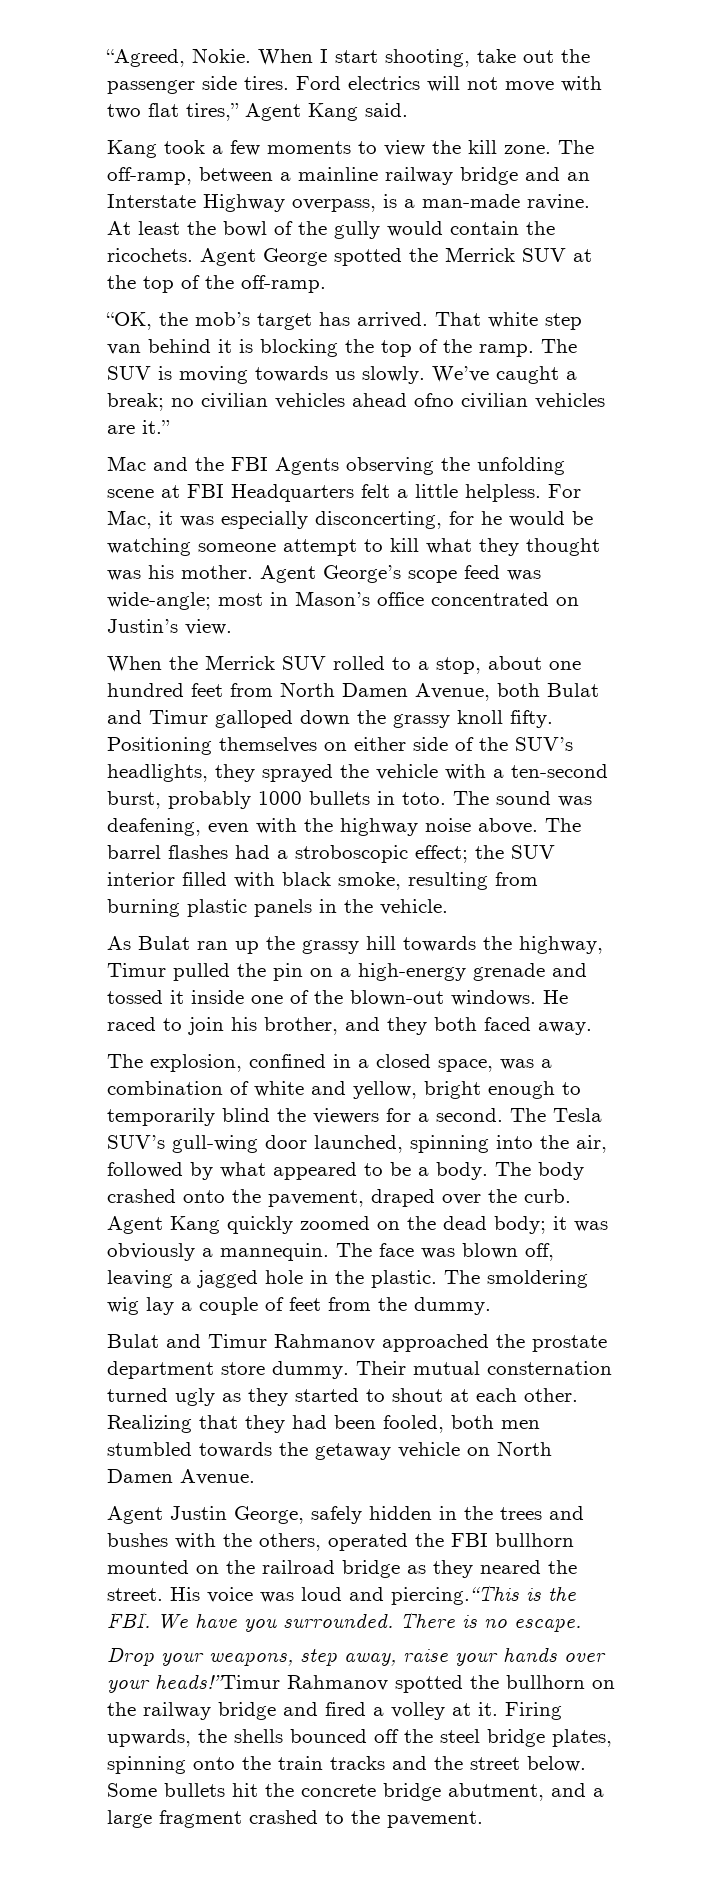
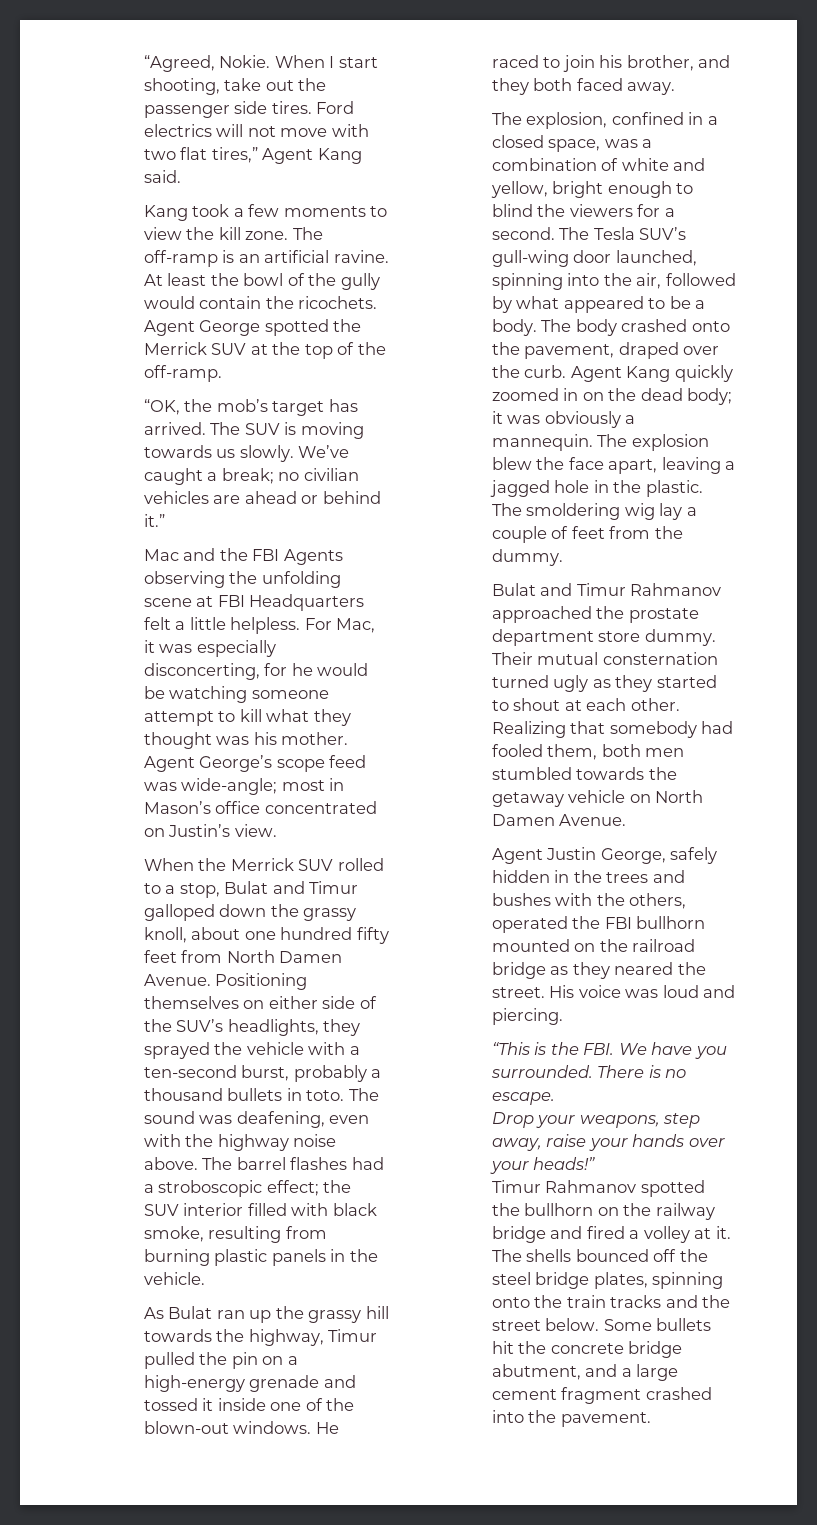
[107,167,591,185] [107,194,521,212] off-ramp, between a mainline railway bridge and an Interstate Highway overpass, is a man-made -> [143,250,330,267] off-ramp is an artificial
[435,312,583,330] [107,339,535,357] That white step van behind it is blocking the top of the ramp. -> (206, 428) none
[352,393,606,409] [107,425,136,434] ahead ofno civilian vehicles are -> [213,491,381,504] are ahead or behind
[488,656,582,670] [107,682,541,701] about one hundred feet from North Damen Avenue, both -> (220, 890) none
[457,710,554,728] knoll fifty. -> [143,927,389,944] [143,950,343,963] [143,974,211,986] knoll, about one hundred fifty feet from North Damen Avenue.
[258,791,303,805] 1000 -> [371,1069,382,1078] [143,1088,223,1101] a thousand
[107,1108,216,1126] temporarily -> (694, 188) none
(371, 1223) none -> [563,388,579,401] in
[379,1243,555,1261] face was blown off, -> [631,434,709,451] [491,457,658,474] explosion blew the face apart,
[245,1415,445,1433] they had been fooled, -> [609,721,734,738] [491,744,598,760] somebody had fooled them,
[391,1585,520,1605] piercing.“This -> [491,1008,563,1025] [491,1042,530,1055] piercing. // “This
[155,1674,281,1689] heads!”Timur -> [533,1157,596,1170] [491,1180,541,1193] heads!” // Timur
[505,1702,563,1720] [107,1729,228,1747] Firing upwards, the -> [491,1249,522,1262] The
(153, 1819) none -> [491,1389,557,1400] cement
[325,1811,345,1824] to -> [491,1410,524,1423] into

